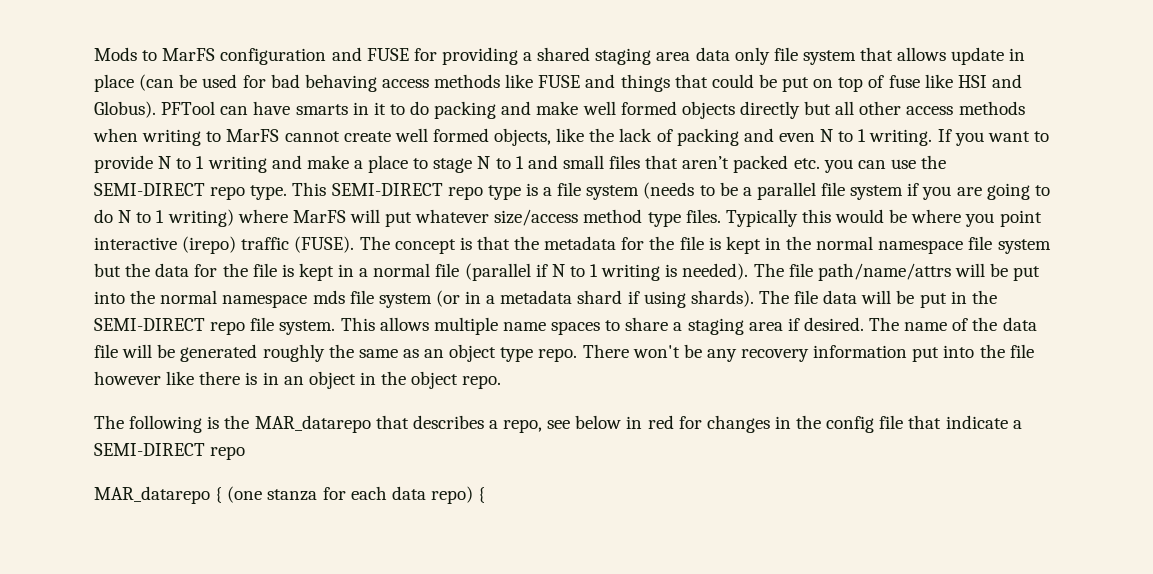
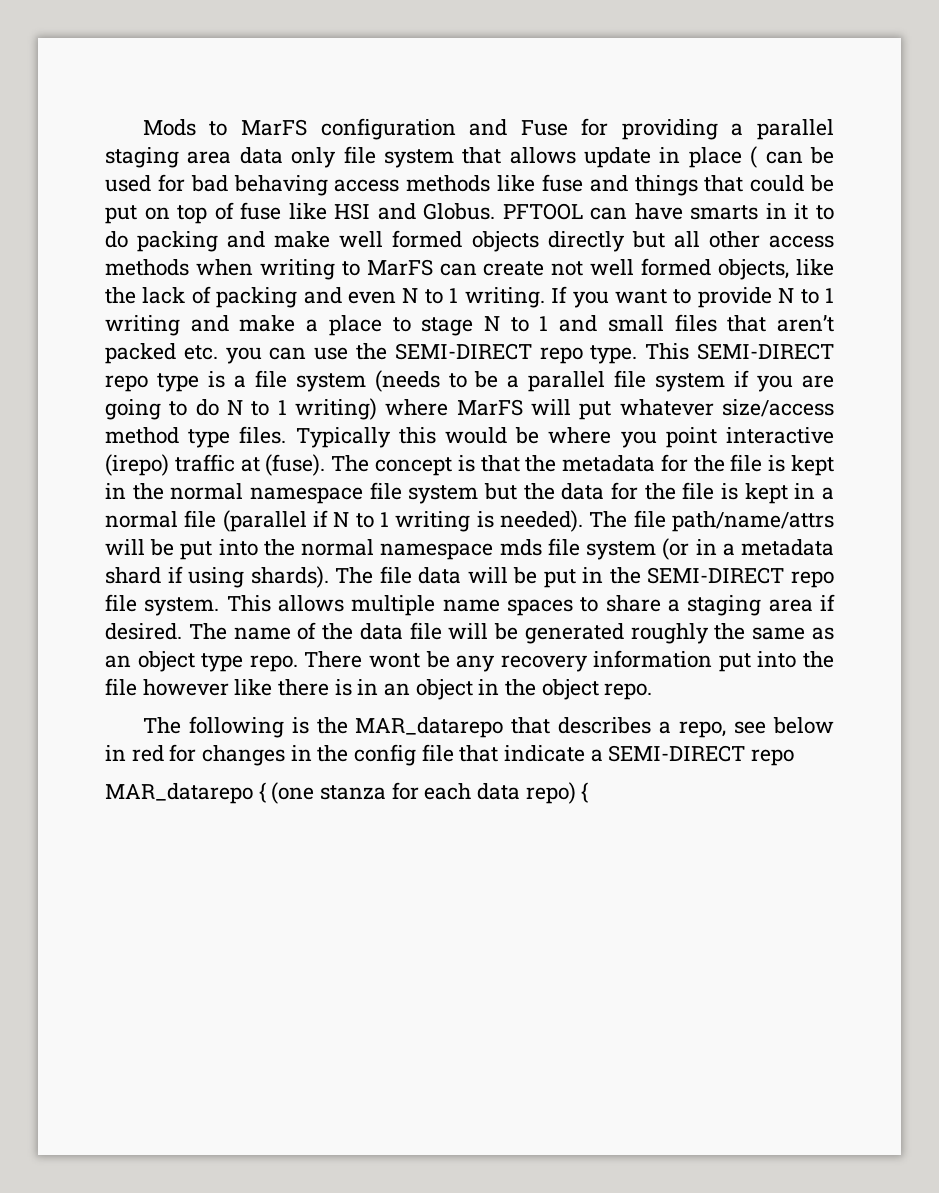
[366,48,409,61] FUSE -> [520,120,568,136] Fuse
[537,47,591,61] shared -> [757,119,834,140] parallel
[139,74,175,91] (can -> [750,146,803,168] ( can
[538,75,581,88] FUSE -> [541,174,583,192] fuse
[94,101,216,118] Globus). PFTool -> [423,203,583,220] Globus. PFTOOL
[284,131,391,142] cannot create -> [439,261,584,276] can create not
[294,236,355,253] (FUSE). -> [240,454,326,476] at (fuse).
[632,345,680,358] won't -> [368,653,420,668] wont

